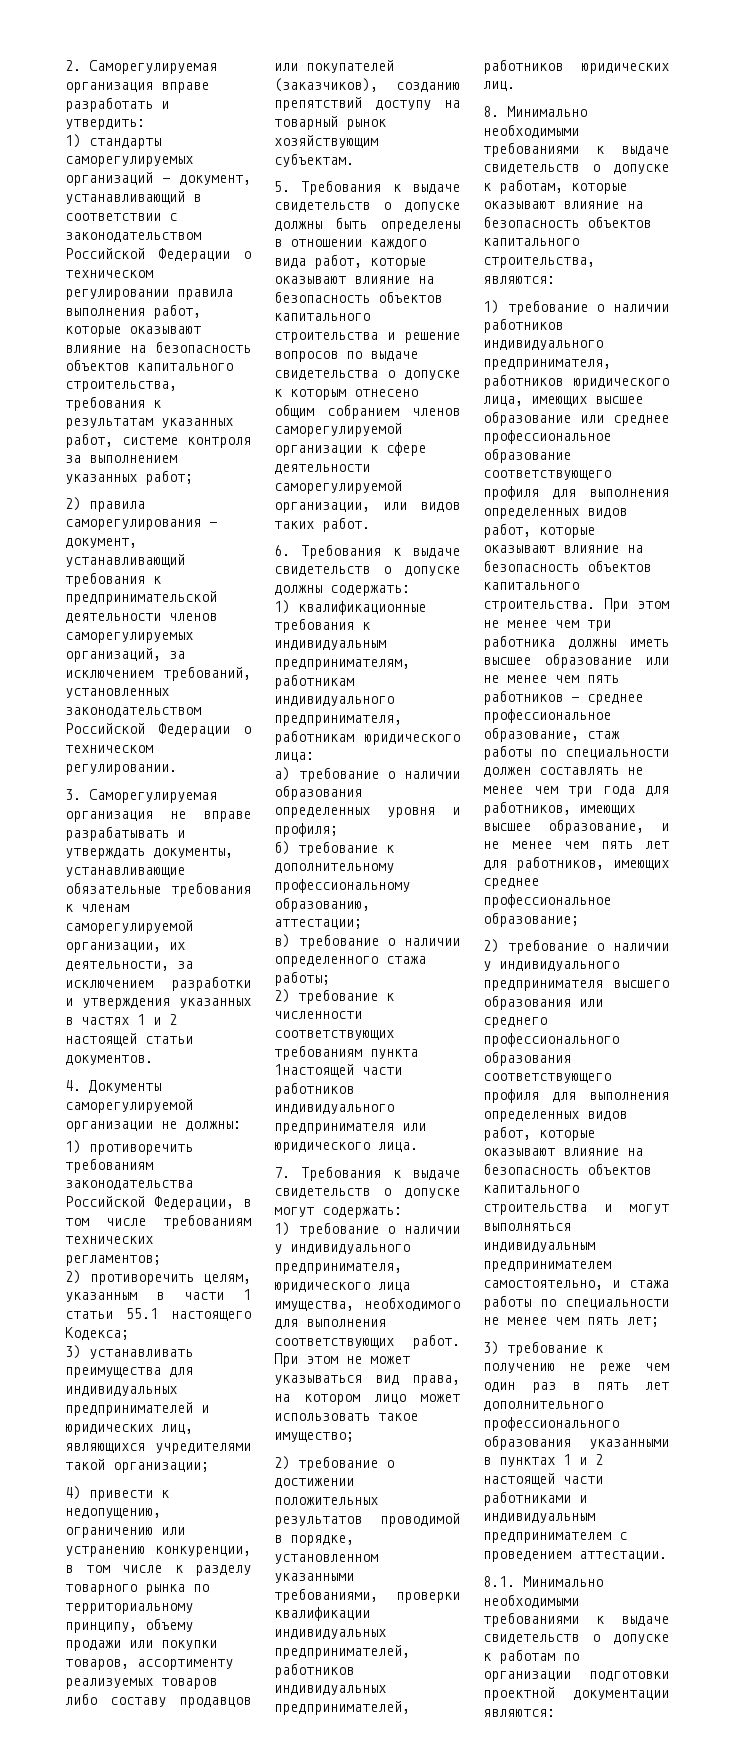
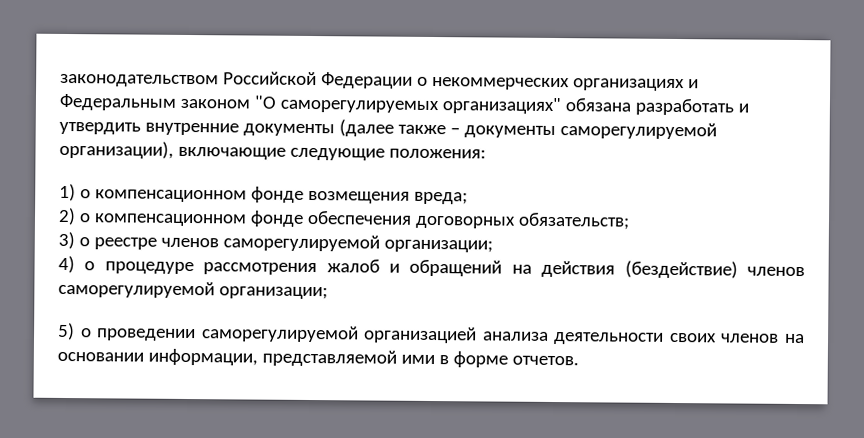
[65,60,217,74] [65,82,209,93] [65,97,169,112] [65,119,145,130] [65,134,161,149] [65,156,193,167] [65,172,251,186] [65,191,201,204] [65,213,177,221] [65,232,201,242] [65,248,251,262] [65,270,153,278] [65,289,233,300] [65,304,201,319] [65,326,201,337] [65,341,251,353] [65,359,233,371] [65,381,177,392] [65,396,161,411] [65,418,233,429] [65,433,251,448] [65,455,177,463] [65,470,193,485] [65,497,145,512] [65,519,217,530] [65,538,137,548] [65,554,185,567] [65,572,161,587] [65,591,217,605] [65,613,217,623] [65,632,193,643] [65,648,185,662] [65,666,251,681] [65,688,169,698] [65,707,201,717] [65,723,251,737] [65,745,153,753] [65,764,177,775] [65,789,217,803] [65,811,251,822] [65,826,185,841] [65,848,233,859] [65,867,185,877] [65,882,251,897] [65,904,129,912] [65,920,193,934] [65,942,185,953] [65,961,193,971] [65,976,251,991] [65,998,251,1009] [65,1014,177,1025] [65,1033,193,1046] [65,1055,153,1065] [65,1080,161,1093] [65,1099,193,1113] [65,1121,241,1132] [65,1140,193,1155] [65,1158,153,1173] [65,1180,193,1190] [65,1196,251,1210] [65,1214,251,1229] [65,1236,153,1244] [65,1255,161,1266] [65,1270,251,1285] [65,1289,252,1302] [65,1308,251,1321] [65,1327,129,1340] [65,1345,193,1359] [65,1367,193,1378] [65,1386,177,1396] [65,1402,209,1416] [65,1424,193,1435] [65,1443,251,1454] [65,1459,209,1473] [65,1486,169,1501] [65,1508,161,1518] [65,1527,185,1538] [65,1546,251,1557] [65,1565,251,1576] [65,1584,209,1595] [65,1603,193,1614] [65,1618,193,1633] [65,1640,217,1651] [65,1659,233,1670] [65,1678,217,1689] [65,1693,251,1708] [274,60,394,73] [274,78,460,92] [274,97,460,111] [274,116,386,130] [274,135,378,148] [274,153,354,167] [274,180,460,195] [274,202,460,212] [274,217,460,232] [274,239,426,249] [274,254,426,269] [274,276,434,284] [274,291,442,303] [274,313,370,321] [274,332,460,343] [274,351,418,362] [274,370,460,380] [274,389,418,400] [274,404,460,419] [274,423,402,437] [274,442,426,456] [274,464,370,474] [274,480,402,494] [274,502,460,513] [274,517,370,532] [274,544,460,559] [274,566,460,576] [274,585,410,596] [274,600,426,615] [274,618,370,633] [274,640,386,650] [274,659,410,670] [274,674,354,689] [274,696,394,706] [274,715,402,726] [274,730,460,745] [274,752,314,762] [274,767,460,782] [274,785,362,800] [274,807,460,818] [274,823,338,837] [274,841,394,856] [274,863,394,873] [274,879,410,893] [274,897,370,912] [274,919,362,929] [274,934,460,949] [274,956,426,967] [274,971,330,986] [274,989,394,1004] [274,1011,362,1019] [274,1030,394,1040] [274,1045,418,1060] [274,1064,402,1077] [274,1082,354,1097] [274,1104,394,1114] [274,1123,426,1134] [274,1142,418,1153] [274,1166,460,1181] [274,1188,460,1198] [274,1207,402,1218] [274,1222,460,1237] [274,1244,410,1254] [274,1263,402,1274] [274,1282,410,1293] [274,1297,460,1311] [274,1319,386,1329] [274,1334,460,1349] [274,1353,410,1367] [274,1375,460,1386] [274,1394,460,1405] [274,1413,418,1421] [274,1432,354,1442] [274,1456,394,1471] [274,1478,354,1488] [274,1497,378,1505] [274,1513,460,1527] [274,1535,354,1546] [274,1554,378,1564] [274,1573,354,1583] [274,1588,460,1603] [274,1607,370,1621] [274,1629,386,1639] [274,1645,410,1659] [274,1663,354,1678] [274,1685,386,1695] [274,1701,410,1715] [483,59,669,74] [483,81,515,91] [483,106,587,117] [483,124,579,138] [483,142,669,157] [483,164,669,174] [483,179,627,194] [483,201,643,209] [483,216,651,228] [483,238,579,246] [483,257,595,268] [483,276,555,284] [483,300,669,315] [483,318,563,333] [483,340,603,350] [483,359,611,370] [483,374,669,389] [483,396,643,406] [483,411,669,426] [483,430,611,444] [483,448,571,463] [483,470,611,480] [483,486,669,500] [483,508,627,519] [483,523,595,538] [483,545,643,553] [483,560,651,572] [483,582,579,590] [483,598,669,612] [483,620,611,631] [483,635,669,650] [483,653,669,668] [483,675,619,683] [483,690,643,705] [483,709,611,723] [483,727,620,742] [483,745,669,760] [483,767,643,777] [483,786,669,797] [483,801,635,816] [483,819,669,834] [483,841,669,849] [483,856,669,871] [483,878,539,889] [483,894,611,908] [483,912,579,927] [483,939,669,954] [483,961,619,971] [483,980,669,991] [483,995,603,1010] [483,1017,547,1028] [483,1033,619,1047] [483,1051,571,1066] [483,1073,611,1083] [483,1089,669,1103] [483,1111,627,1122] [483,1126,595,1141] [483,1148,643,1156] [483,1163,651,1175] [483,1185,579,1193] [483,1204,669,1215] [483,1223,571,1231] [483,1242,595,1252] [483,1261,611,1272] [483,1280,669,1290] [483,1295,669,1310] [483,1317,659,1327] [483,1341,603,1356] [483,1363,669,1374] [483,1382,669,1393] [483,1401,603,1411] [483,1417,619,1431] [483,1435,669,1450] [483,1454,603,1467] [483,1473,603,1486] [483,1491,587,1506] [483,1513,595,1523] [483,1532,627,1543] [483,1551,667,1562] [483,1576,603,1587] [483,1594,579,1608] [483,1612,669,1627] [483,1634,669,1644] [483,1649,579,1664] [483,1671,669,1682] [483,1687,669,1701] [483,1709,555,1717] 2. Саморегулируемая организация вправе разработать и утвердить: // 1) стандарты саморегулируемых организаций - документ, устанавливающий в соответствии с законодательством Российской Федерации о техническом регулировании правила выполнения работ, которые оказывают влияние на безопасность объектов капитального строительства, требования к результатам указанных работ, системе контроля за выполнением указанных работ; // 2) правила саморегулирования - документ, устанавливающий требования к предпринимательской деятельности членов саморегулируемых организаций, за исключением требований, установленных законодательством Российской Федерации о техническом регулировании. // 3. Саморегулируемая организация не вправе разрабатывать и утверждать документы, устанавливающие обязательные требования к членам саморегулируемой организации, их деятельности, за исключением разработки и утверждения указанных в частях 1 и 2 настоящей статьи документов. // 4. Документы саморегулируемой организации не должны: // 1) противоречить требованиям законодательства Российской Федерации, в том числе требованиям технических регламентов; // 2) противоречить целям, указанным в части 1 статьи 55.1 настоящего Кодекса; // 3) устанавливать преимущества для индивидуальных предпринимателей и юридических лиц, являющихся учредителями такой организации; // 4) привести к недопущению, ограничению или устранению конкуренции, в том числе к разделу товарного рынка по территориальному принципу, объему продажи или покупки товаров, ассортименту реализуемых товаров либо составу продавцов или покупателей (заказчиков), созданию препятствий доступу на товарный рынок хозяйствующим субъектам. // 5. Требования к выдаче свидетельств о допуске должны быть определены в отношении каждого вида работ, которые оказывают влияние на безопасность объектов капитального строительства и решение вопросов по выдаче свидетельства о допуске к которым отнесено общим собранием членов саморегулируемой организации к сфере деятельности саморегулируемой организации, или видов таких работ. // 6. Требования к выдаче свидетельств о допуске должны содержать: // 1) квалификационные требования к индивидуальным предпринимателям, работникам индивидуального предпринимателя, работникам юридического лица: // а) требование о наличии образования определенных уровня и профиля; // б) требование к дополнительному профессиональному образованию, аттестации; // в) требование о наличии определенного стажа работы; // 2) требование к численности соответствующих требованиям пункта 1настоящей части работников индивидуального предпринимателя или юридического лица. // 7. Требования к выдаче свидетельств о допуске могут содержать: // 1) требование о наличии у индивидуального предпринимателя, юридического лица имущества, необходимого для выполнения соответствующих работ. При этом не может указываться вид права, на котором лицо может использовать такое имущество; // 2) требование о достижении положительных результатов проводимой в порядке, установленном указанными требованиями, проверки квалификации индивидуальных предпринимателей, работников индивидуальных предпринимателей, работников юридических лиц. // 8. Минимально необходимыми требованиями к выдаче свидетельств о допуске к работам, которые оказывают влияние на безопасность объектов капитального строительства, являются: // 1) требование о наличии работников индивидуального предпринимателя, работников юридического лица, имеющих высшее образование или среднее профессиональное образование соответствующего профиля для выполнения определенных видов работ, которые оказывают влияние на безопасность объектов капитального строительства. При этом не менее чем три работника должны иметь высшее образование или не менее чем пять работников - среднее профессиональное образование, стаж работы по специальности должен составлять не менее чем три года для работников, имеющих высшее образование, и не менее чем пять лет для работников, имеющих среднее профессиональное образование; // 2) требование о наличии у индивидуального предпринимателя высшего образования или среднего профессионального образования соответствующего профиля для выполнения определенных видов работ, которые оказывают влияние на безопасность объектов капитального строительства и могут выполняться индивидуальным предпринимателем самостоятельно, и стажа работы по специальности не менее чем пять лет; // 3) требование к получению не реже чем один раз в пять лет дополнительного профессионального образования указанными в пунктах 1 и 2 настоящей части работниками и индивидуальным предпринимателем с проведением аттестации. // 8.1. Минимально необходимыми требованиями к выдаче свидетельств о допуске к работам по организации подготовки проектной документации являются: -> [60,71,699,92] [59,93,749,116] [59,119,717,140] [59,140,486,161] [59,183,468,205] [58,207,630,230] [58,231,493,253] [58,255,805,279] [58,280,328,300] [57,322,805,345] [57,348,579,368] законодательством Российской Федерации о некоммерческих организациях и Федеральным законом "О саморегулируемых организациях" обязана разработать и утвердить внутренние документы (далее также – документы саморегулируемой организации), включающие следующие положения: // 1) о компенсационном фонде возмещения вреда; // 2) о компенсационном фонде обеспечения договорных обязательств; // 3) о реестре членов саморегулируемой организации; // 4) о процедуре рассмотрения жалоб и обращений на действия (бездействие) членов саморегулируемой организации; // 5) о проведении саморегулируемой организацией анализа деятельности своих членов на основании информации, представляемой ими в форме отчетов.

